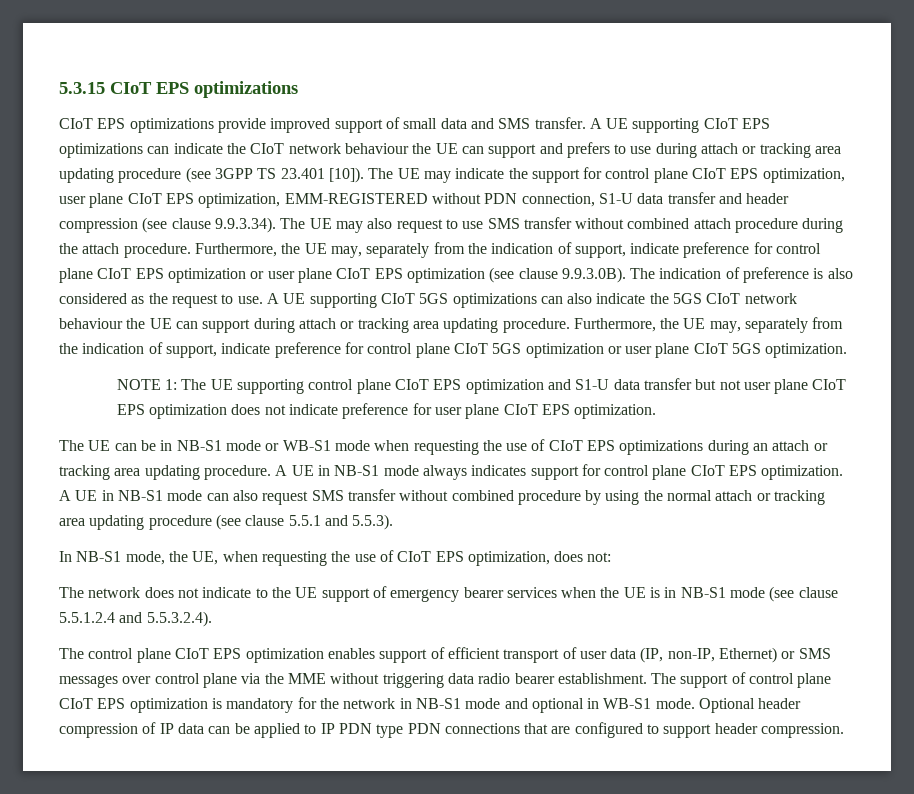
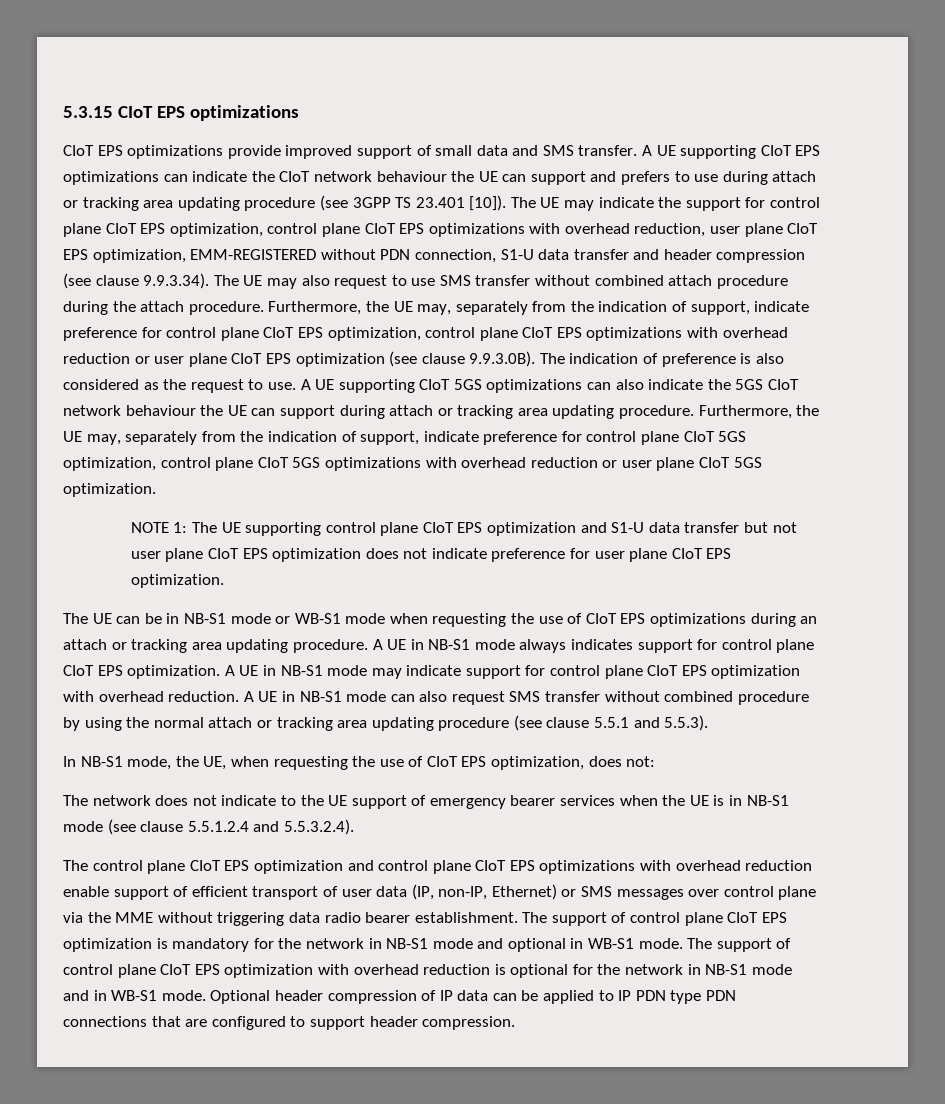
(845, 175) none -> [267,223,706,237] control plane CIoT EPS optimizations with overhead reduction,
[167,268,246,283] optimization -> [327,327,788,341] [63,353,130,364] optimization, control plane CIoT EPS optimizations with overhead reduction
[525,343,604,358] optimization -> [63,457,598,471] optimization, control plane CIoT 5GS optimizations with overhead reduction
(203, 495) none -> [371,665,801,679] [63,691,387,702] may indicate support for control plane CIoT EPS optimization with overhead reduction. A UE in NB-S1 mode
[327,648,375,659] enables -> [347,860,813,874] [63,886,109,897] and control plane CIoT EPS optimizations with overhead reduction enable
(695, 703) none -> [687,938,792,952] [63,964,792,978] [63,990,206,1001] The support of control plane CIoT EPS optimization with overhead reduction is optional for the network in NB-S1 mode and in WB-S1 mode.

